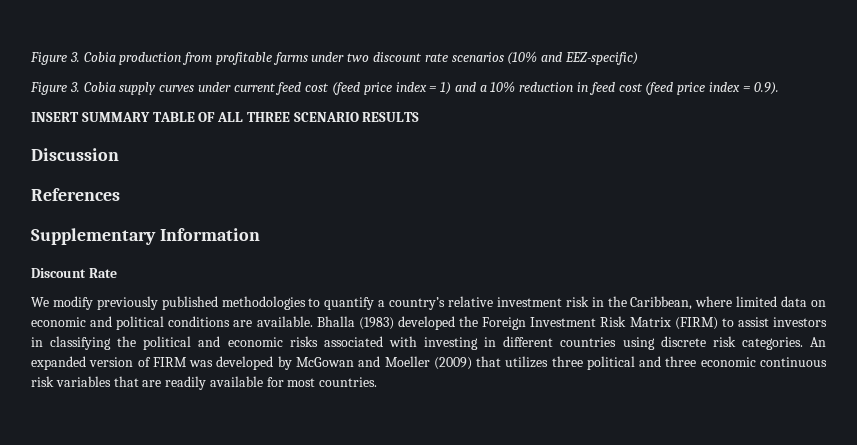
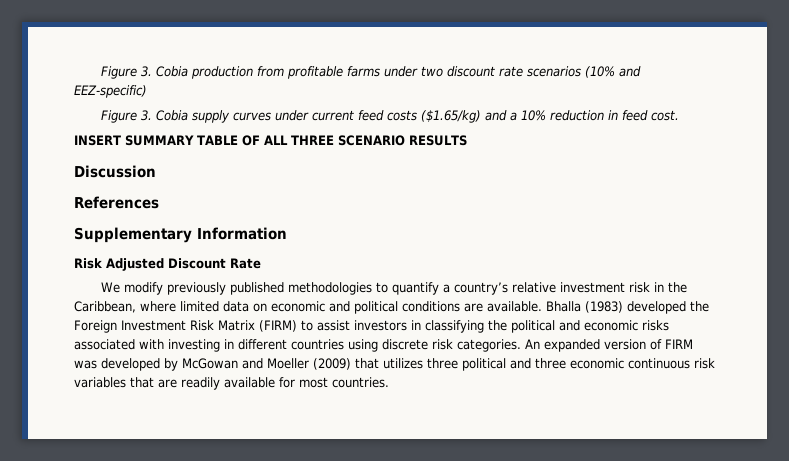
[305,82,452,95] cost (feed price index = 1) -> [387,110,482,123] costs ($1.65/kg)
[618,82,779,95] cost (feed price index = 0.9). -> [651,110,680,121] cost.
(260, 234) none -> [74,258,164,271] Risk Adjusted

